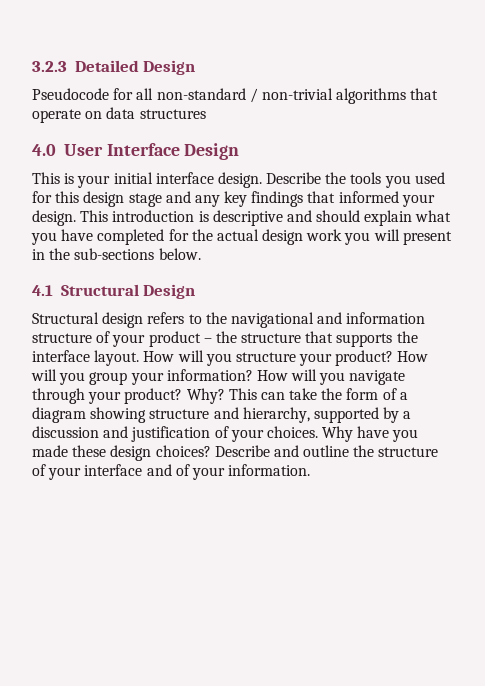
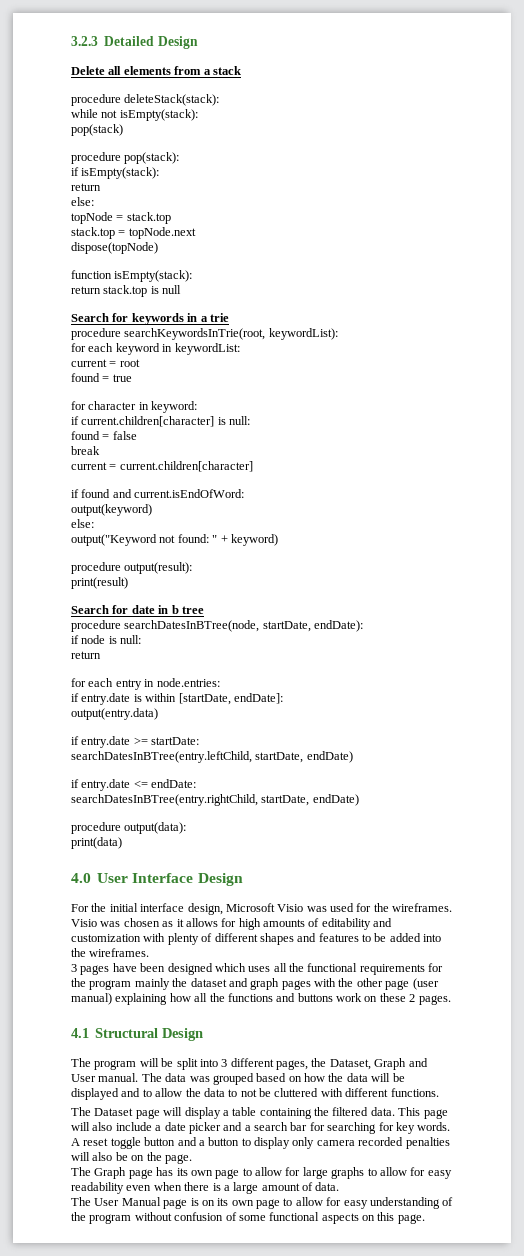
[32,88,439,104] [32,107,206,123] [32,143,240,160] [32,172,445,188] [32,191,435,207] [32,210,452,226] [31,229,452,245] [32,248,201,260] [32,284,196,299] [32,312,426,328] [32,331,418,347] [32,350,429,366] [31,369,406,385] [32,388,408,404] [32,407,412,423] [32,426,419,442] [32,445,439,461] [32,464,311,480] Pseudocode for all non-standard / non-trivial algorithms that operate on data structures // 4.0 User Interface Design // This is your initial interface design. Describe the tools you used for this design stage and any key findings that informed your design. This introduction is descriptive and should explain what you have completed for the actual design work you will present in the sub-sections below. // 4.1 Structural Design // Structural design refers to the navigational and information structure of your product – the structure that supports the interface layout. How will you structure your product? How will you group your information? How will you navigate through your product? Why? This can take the form of a diagram showing structure and hierarchy, supported by a discussion and justification of your choices. Why have you made these design choices? Describe and outline the structure of your interface and of your information. -> [71,66,241,75] [71,94,220,106] [71,109,198,121] [71,124,123,136] [71,152,180,164] [71,167,160,179] [71,183,101,191] [71,197,94,206] [71,212,171,224] [71,227,196,239] [71,242,158,254] [71,270,193,282] [71,285,182,297] [71,313,229,325] [71,328,338,340] [71,343,240,355] [71,359,140,367] [71,373,132,382] [71,401,198,413] [71,416,251,427] [71,431,137,440] [71,446,100,455] [71,461,253,472] [71,489,245,498] [71,504,152,516] [71,519,94,528] [71,534,278,546] [71,562,193,574] [71,577,128,589] [71,605,204,614] [71,620,364,632] [71,635,142,644] [71,651,101,659] [71,678,220,690] [71,693,283,705] [71,708,158,720] [71,736,200,748] [71,751,353,763] [71,779,197,791] [71,794,359,806] [71,822,187,834] [71,837,122,849] [71,873,243,886] [71,903,453,915] [71,918,393,930] [71,933,442,945] [71,948,150,957] [71,963,444,975] [71,978,439,990] [71,993,451,1005] [71,1028,204,1041] [71,1058,428,1070] [71,1073,405,1085] [71,1088,439,1100] [71,1107,448,1119] [71,1122,451,1134] [71,1137,450,1149] [71,1152,192,1164] [71,1167,452,1179] [71,1182,340,1194] [71,1197,454,1209] [71,1212,425,1224] Delete all elements from a stack // procedure deleteStack(stack): // while not isEmpty(stack): // pop(stack) // procedure pop(stack): // if isEmpty(stack): // return // else: // topNode = stack.top // stack.top = topNode.next // dispose(topNode) // function isEmpty(stack): // return stack.top is null // Search for keywords in a trie // procedure searchKeywordsInTrie(root, keywordList): // for each keyword in keywordList: // current = root // found = true // for character in keyword: // if current.children[character] is null: // found = false // break // current = current.children[character] // if found and current.isEndOfWord: // output(keyword) // else: // output("Keyword not found: " + keyword) // procedure output(result): // print(result) // Search for date in b tree // procedure searchDatesInBTree(node, startDate, endDate): // if node is null: // return // for each entry in node.entries: // if entry.date is within [startDate, endDate]: // output(entry.data) // if entry.date >= startDate: // searchDatesInBTree(entry.leftChild, startDate, endDate) // if entry.date <= endDate: // searchDatesInBTree(entry.rightChild, startDate, endDate) // procedure output(data): // print(data) // 4.0 User Interface Design // For the initial interface design, Microsoft Visio was used for the wireframes. Visio was chosen as it allows for high amounts of editability and customization with plenty of different shapes and features to be added into the wireframes. // 3 pages have been designed which uses all the functional requirements for the program mainly the dataset and graph pages with the other page (user manual) explaining how all the functions and buttons work on these 2 pages. // 4.1 Structural Design // The program will be split into 3 different pages, the Dataset, Graph and User manual. The data was grouped based on how the data will be displayed and to allow the data to not be cluttered with different functions. // The Dataset page will display a table containing the filtered data. This page will also include a date picker and a search bar for searching for key words. A reset toggle button and a button to display only camera recorded penalties will also be on the page. // The Graph page has its own page to allow for large graphs to allow for easy readability even when there is a large amount of data. // The User Manual page is on its own page to allow for easy understanding of the program without confusion of some functional aspects on this page.

